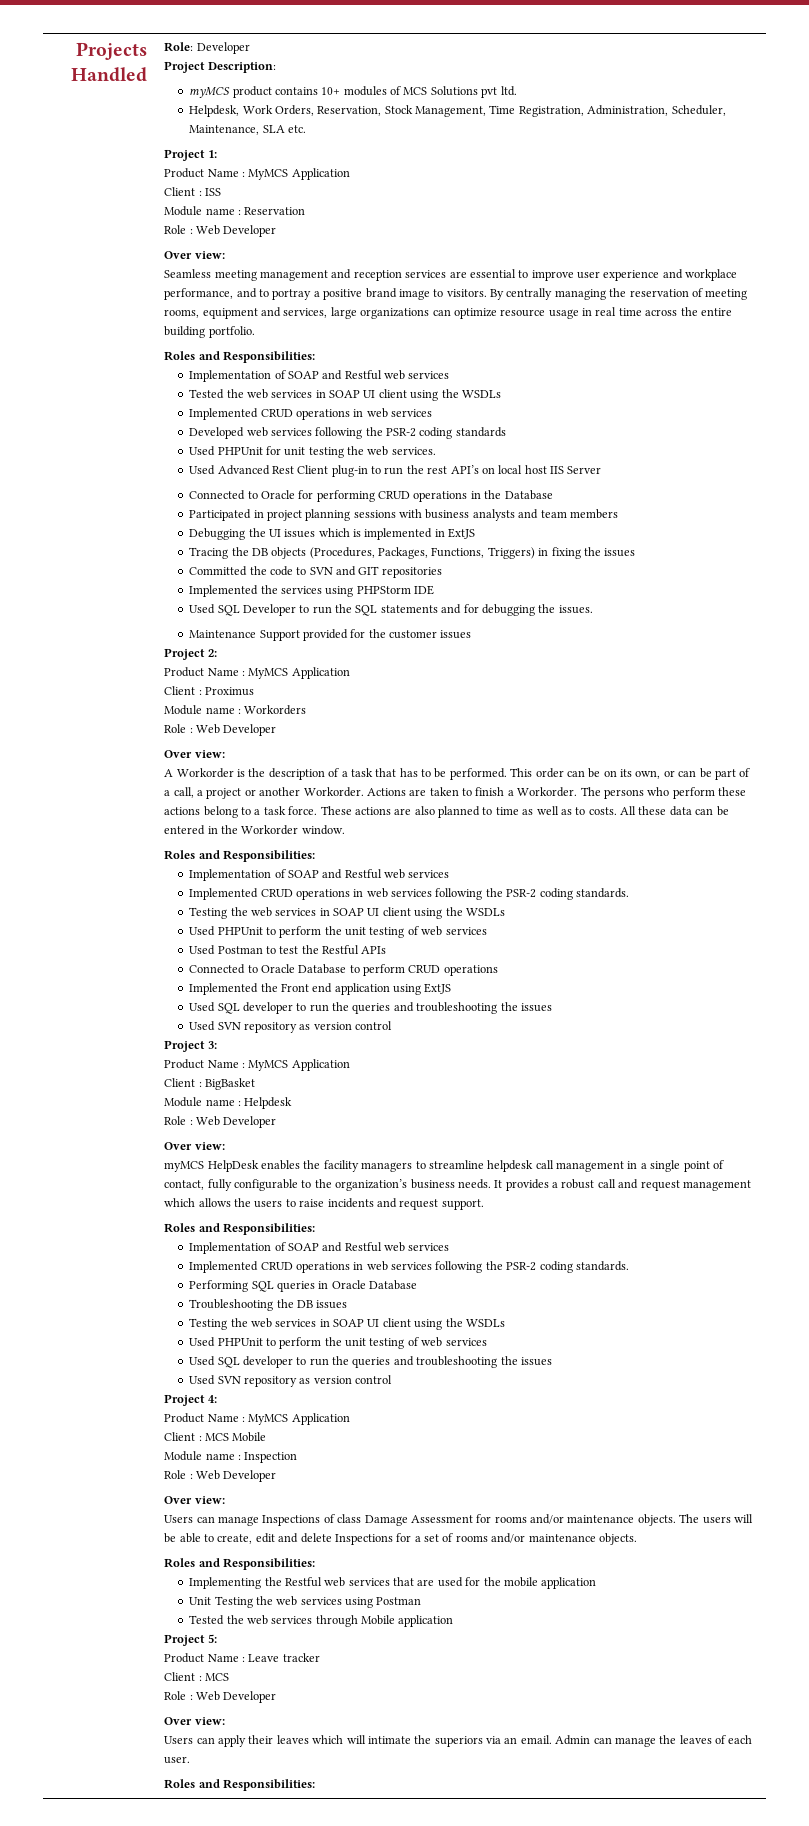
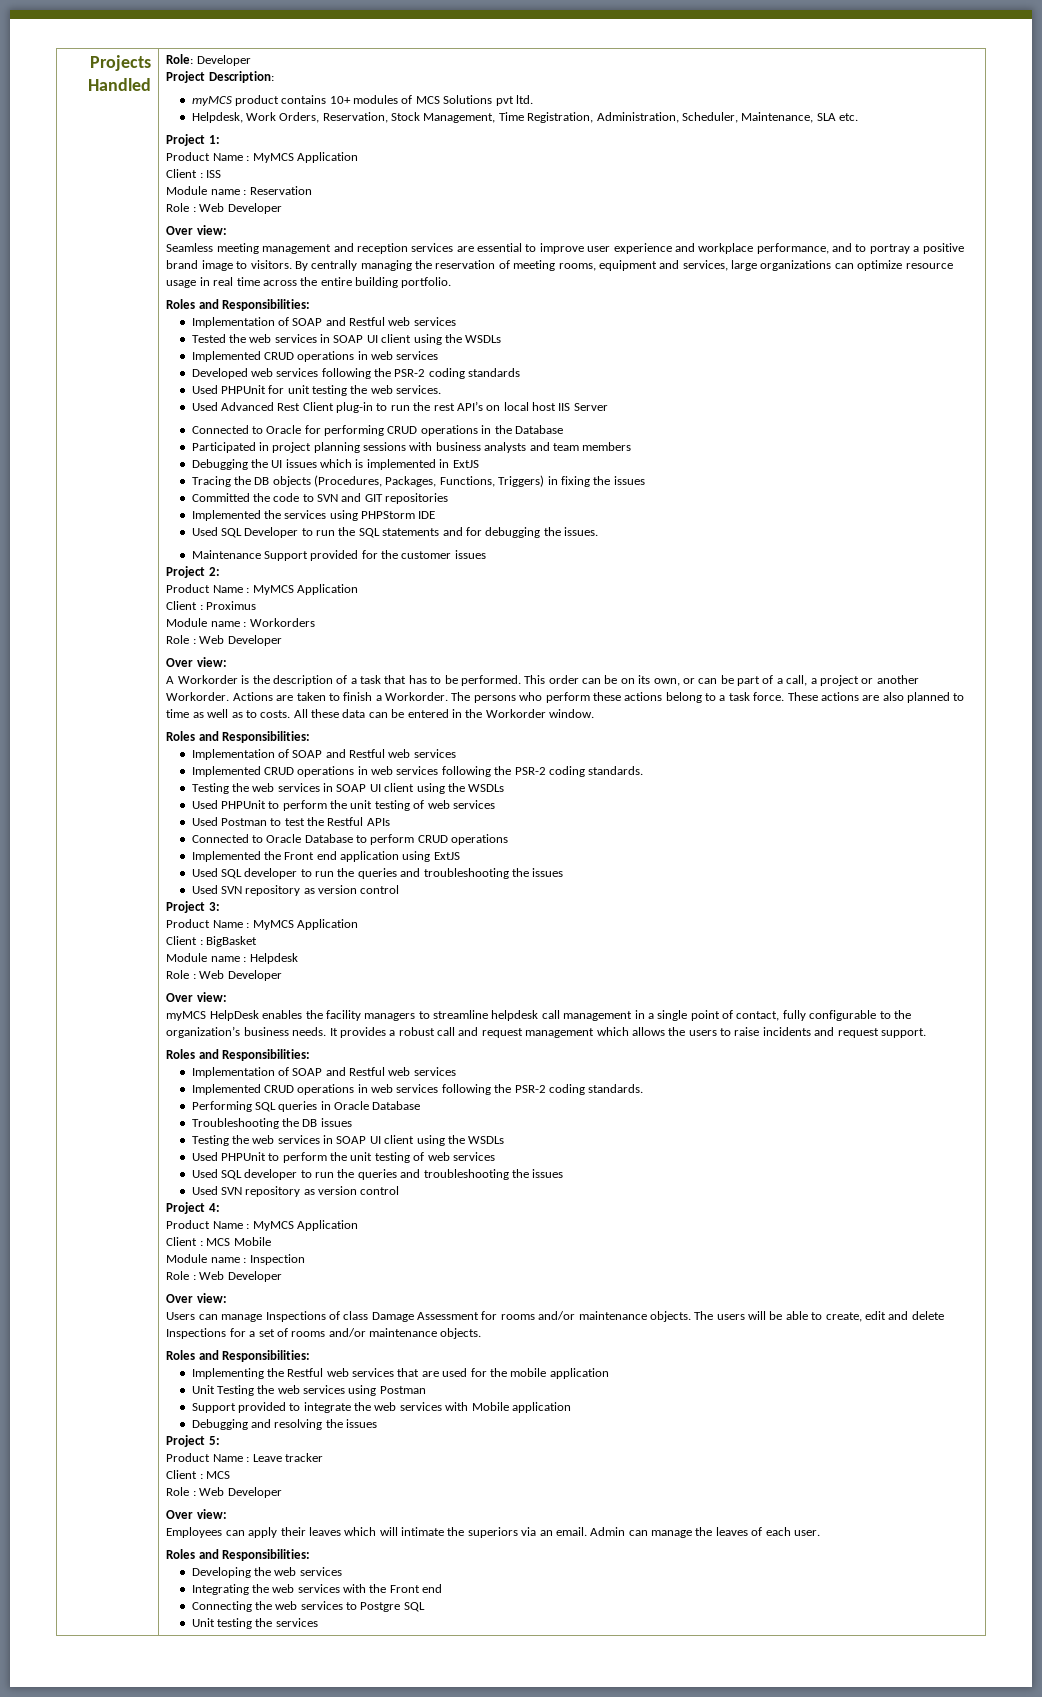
[189,1615,358,1627] Tested the web services through -> [191,1402,469,1413] Support provided to integrate the web services with
(454, 1621) none -> [191,1419,378,1430] // Debugging and resolving the issues
[164,1736,194,1744] Users -> [166,1527,223,1538] Employees
(316, 1785) none -> [191,1567,342,1578] [191,1584,443,1595] [191,1601,425,1612] [191,1618,318,1629] // Developing the web services // Integrating the web services with the Front end // Connecting the web services to Postgre SQL // Unit testing the services

